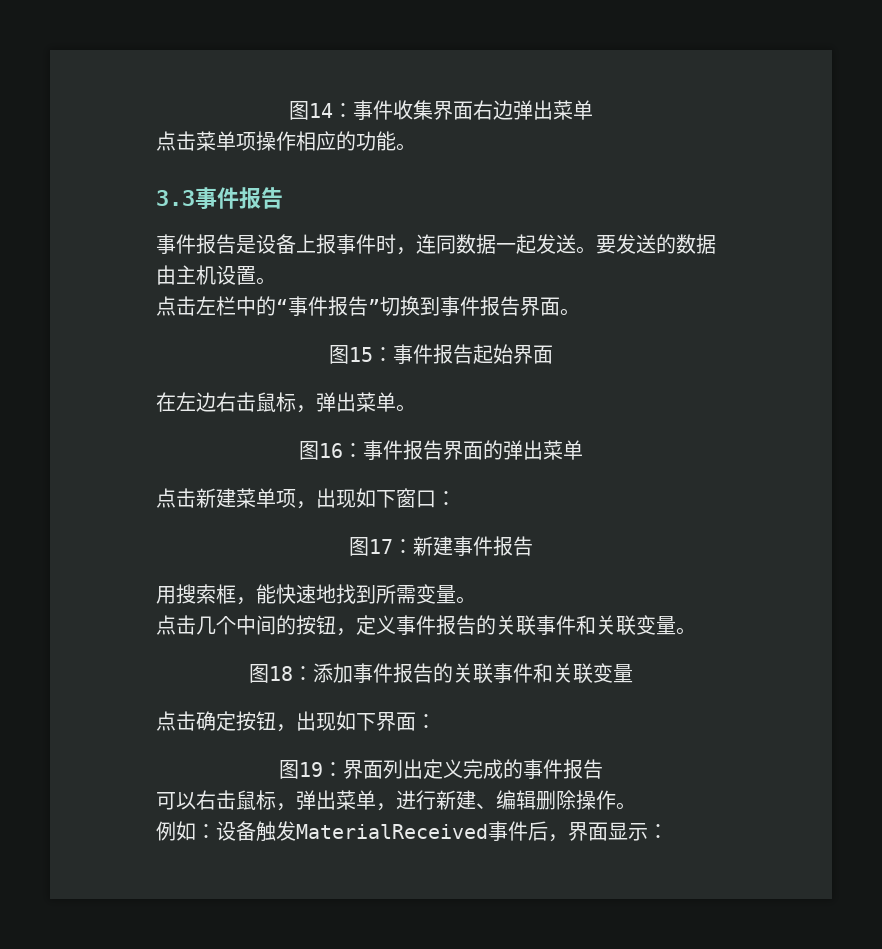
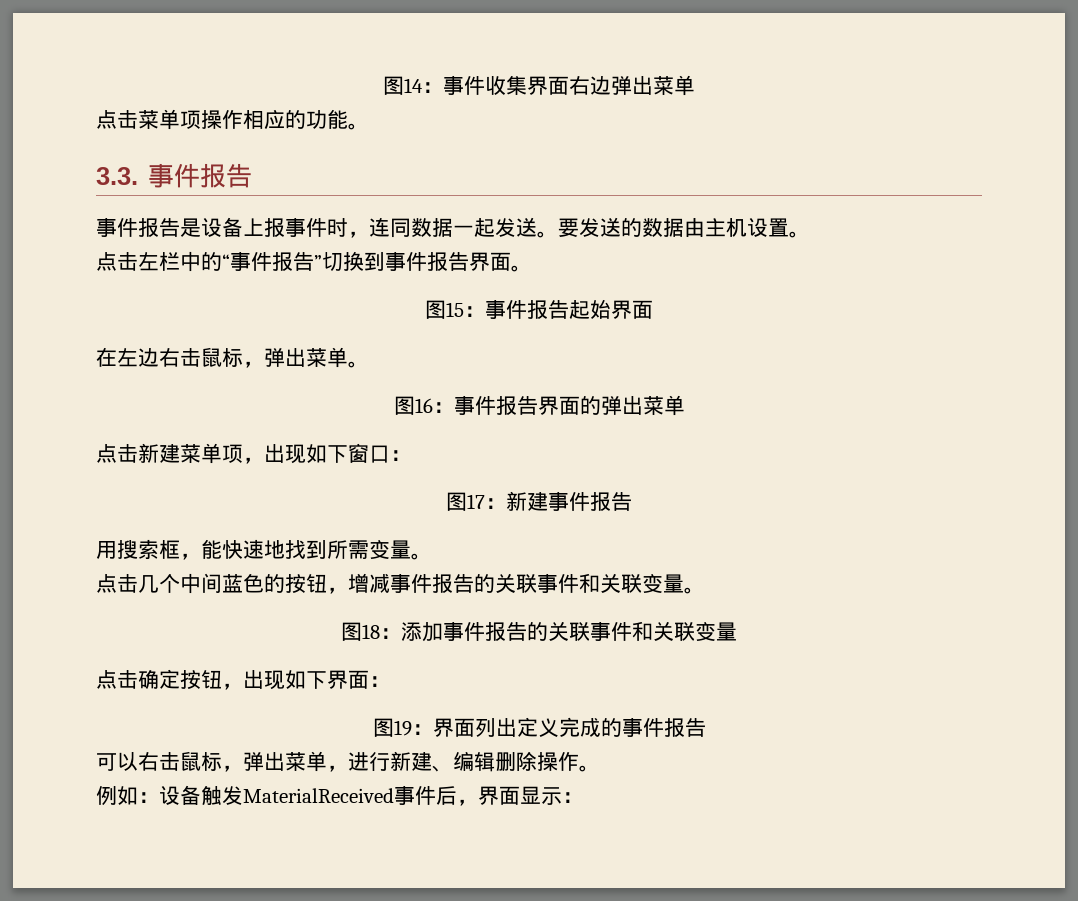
[156,190,195,206] 3.3 -> [96,167,138,185] 3.3.
(276, 625) none -> [222,573,264,593] 蓝色
[356,615,396,635] 定义 -> [348,573,390,593] 增减

